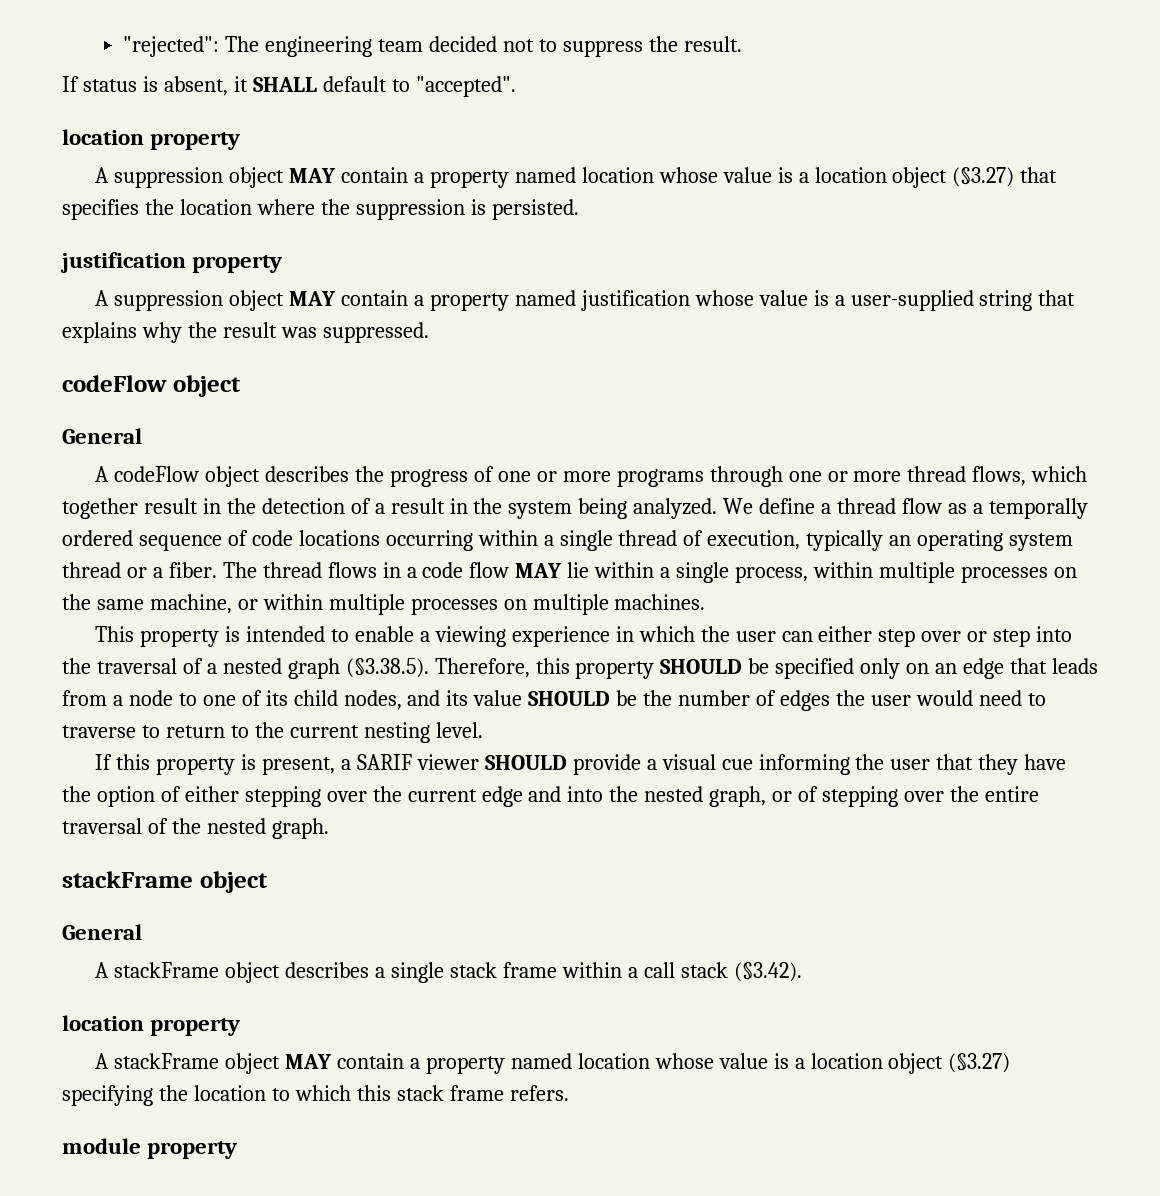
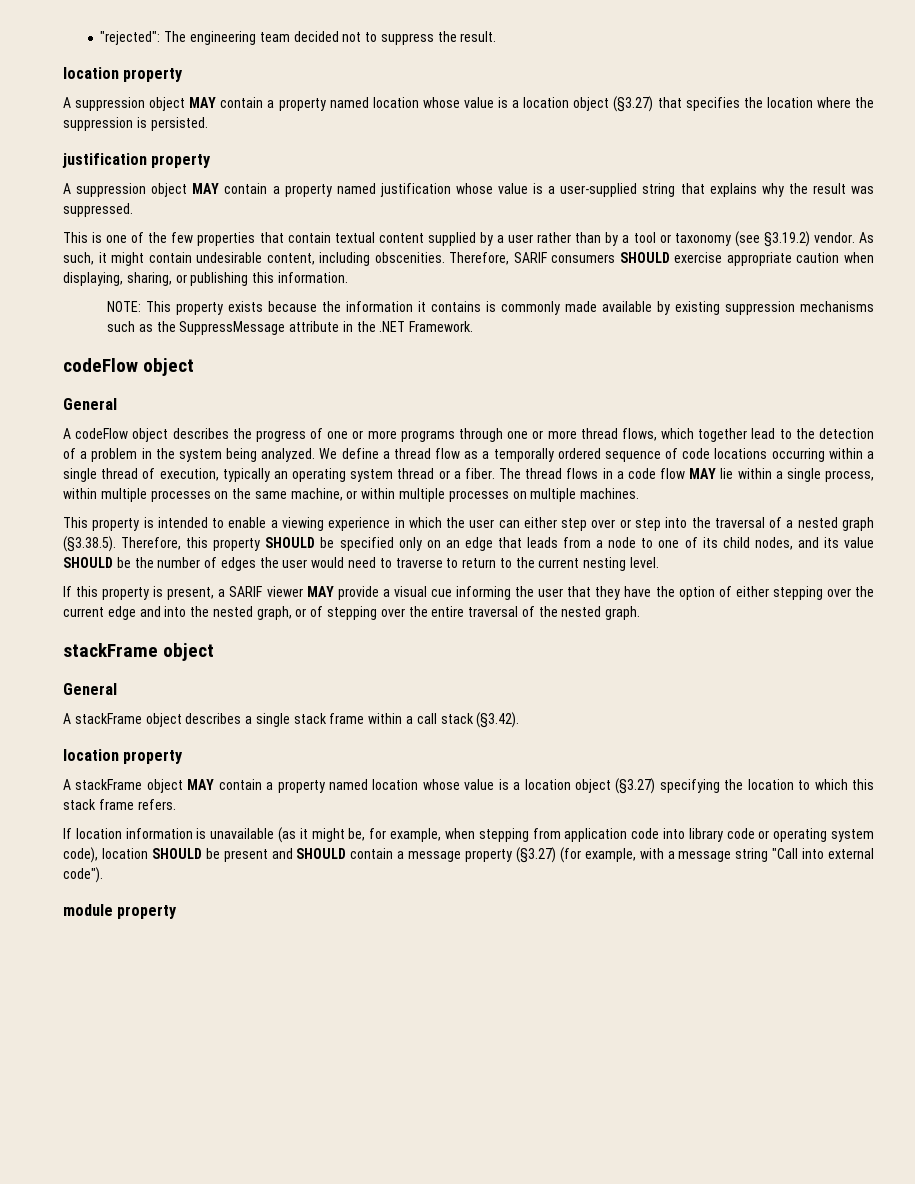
[62,76,516,97] // If status is absent, it SHALL default to "accepted". -> (497, 36) none
(429, 332) none -> [63,231,875,247] [63,252,874,266] [63,272,348,286] [106,301,874,315] [106,321,474,335] // This is one of the few properties that contain textual content supplied by a user rather than by a tool or taxonomy (see §3.19.2) vendor. As such, it might contain undesirable content, including obscenities. Therefore, SARIF consumers SHOULD exercise appropriate caution when displaying, sharing, or publishing this information. // NOTE: This property exists because the information it contains is commonly made available by existing suppression mechanisms such as the SuppressMessage attribute in the .NET Framework.
[143,498,221,514] result in -> [751,428,792,439] lead to
[390,498,445,514] result -> [91,448,138,462] problem
[484,755,567,770] SHOULD -> [306,586,334,597] MAY
(569, 1093) none -> [63,827,875,843] [63,847,874,863] [63,867,103,883] // If location information is unavailable (as it might be, for example, when stepping from application code into library code or operating system code), location SHOULD be present and SHOULD contain a message property (§3.27) (for example, with a message string "Call into external code").

